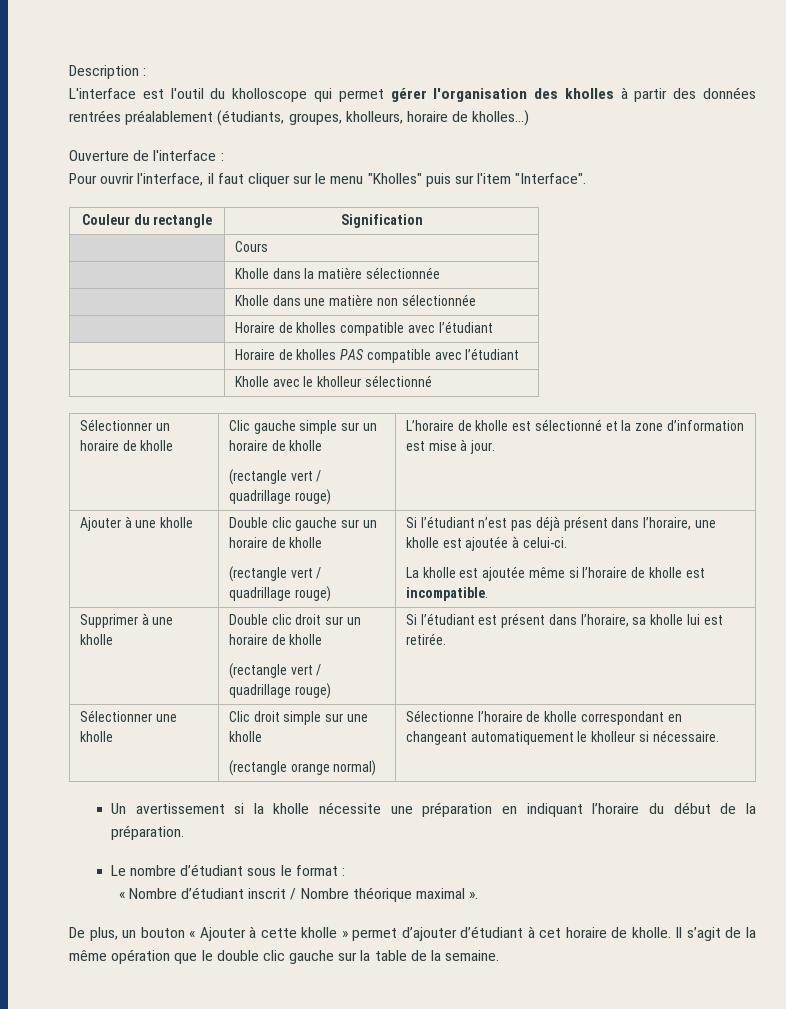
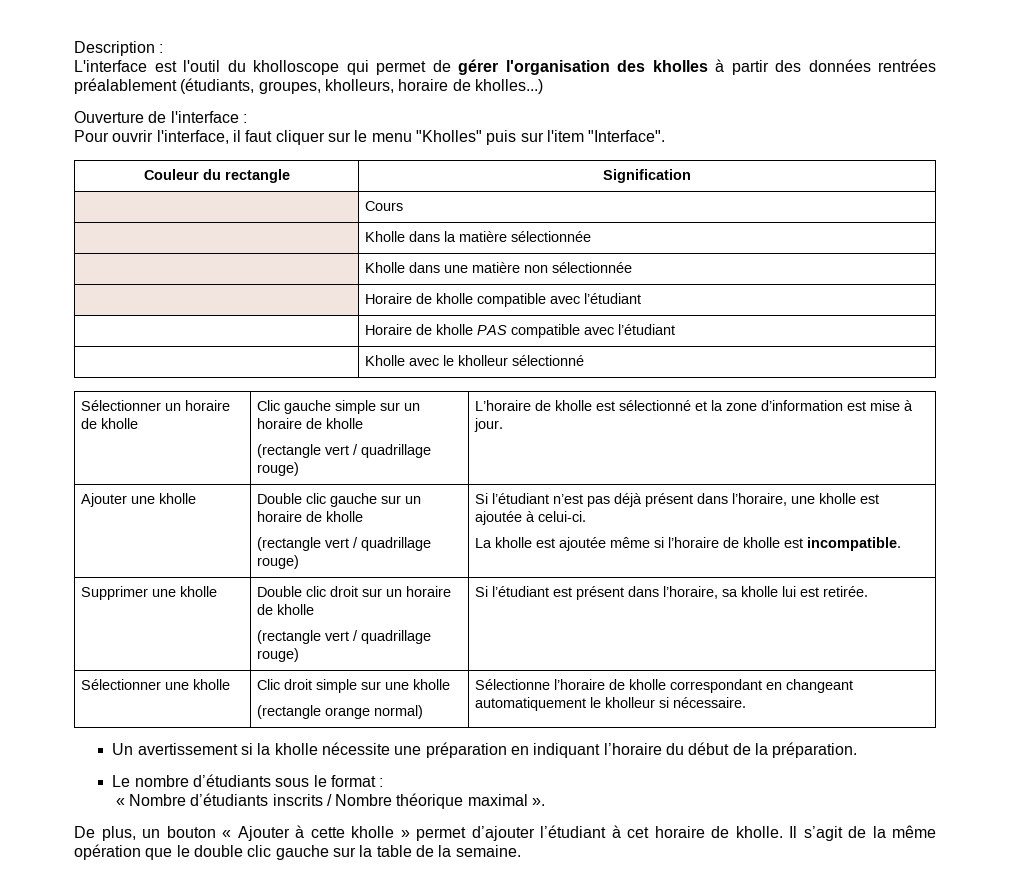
(384, 95) none -> [432,60,451,72] de
[296,322,337,333] kholles -> [436,293,474,304] kholle
[296,349,337,360] kholles -> [436,324,474,335] kholle
[124,516,132,528] à -> (128, 500) none
[141,613,149,625] à -> (149, 593) none
[180,864,244,876] d’étudiant -> [193,774,272,787] d’étudiants
[181,887,287,899] d’étudiant inscrit -> [190,793,323,806] d’étudiants inscrits
[460,926,524,938] d’étudiant -> [540,825,606,838] l’étudiant

